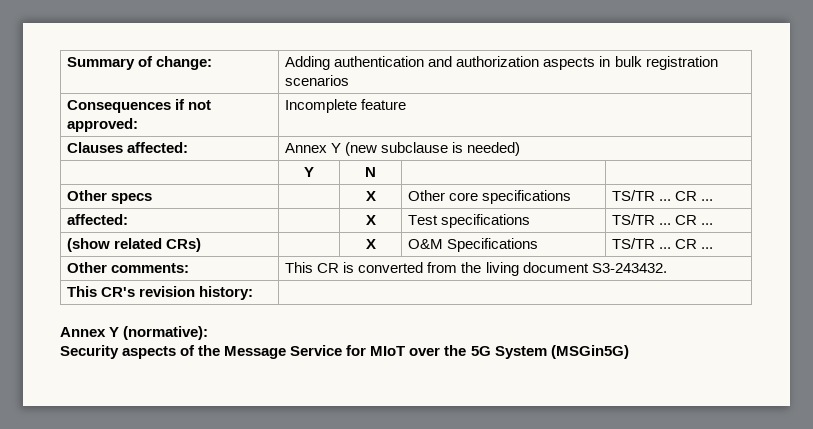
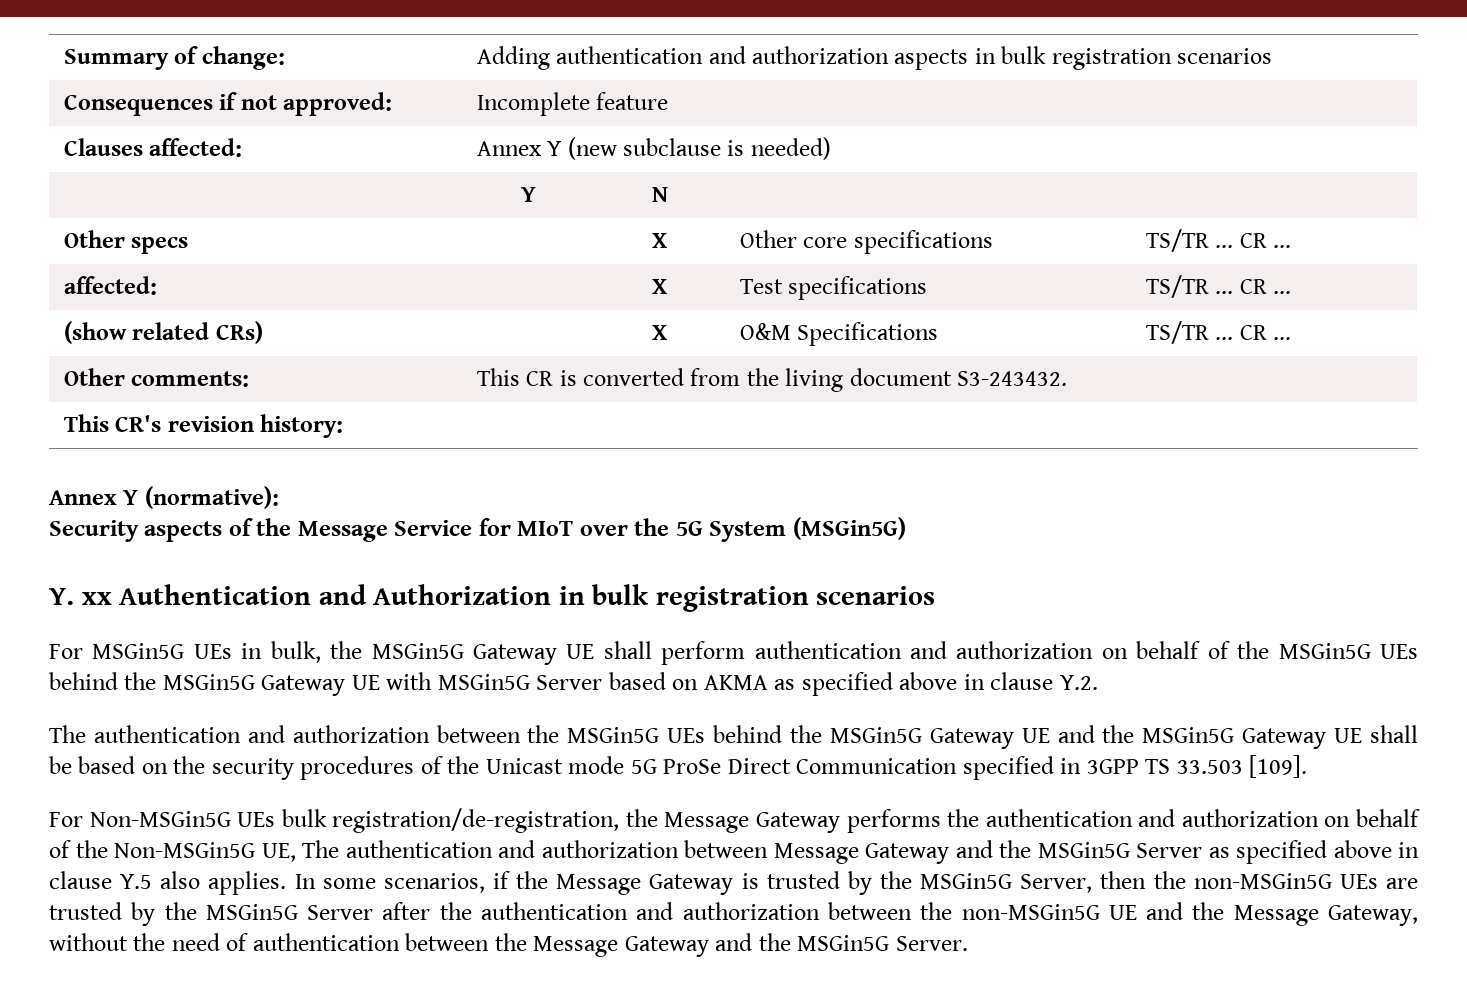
(629, 352) none -> [49,584,936,612] [49,641,1418,665] [49,672,1098,696] [49,725,1419,749] [49,755,1308,780] [49,808,1421,833] [49,840,1419,864] [49,871,1418,895] [49,902,1418,926] [49,933,968,957] // Y. xx Authentication and Authorization in bulk registration scenarios // For MSGin5G UEs in bulk, the MSGin5G Gateway UE shall perform authentication and authorization on behalf of the MSGin5G UEs behind the MSGin5G Gateway UE with MSGin5G Server based on AKMA as specified above in clause Y.2. // The authentication and authorization between the MSGin5G UEs behind the MSGin5G Gateway UE and the MSGin5G Gateway UE shall be based on the security procedures of the Unicast mode 5G ProSe Direct Communication specified in 3GPP TS 33.503 [109]. // For Non-MSGin5G UEs bulk registration/de-registration, the Message Gateway performs the authentication and authorization on behalf of the Non-MSGin5G UE, The authentication and authorization between Message Gateway and the MSGin5G Server as specified above in clause Y.5 also applies. In some scenarios, if the Message Gateway is trusted by the MSGin5G Server, then the non-MSGin5G UEs are trusted by the MSGin5G Server after the authentication and authorization between the non-MSGin5G UE and the Message Gateway, without the need of authentication between the Message Gateway and the MSGin5G Server.

